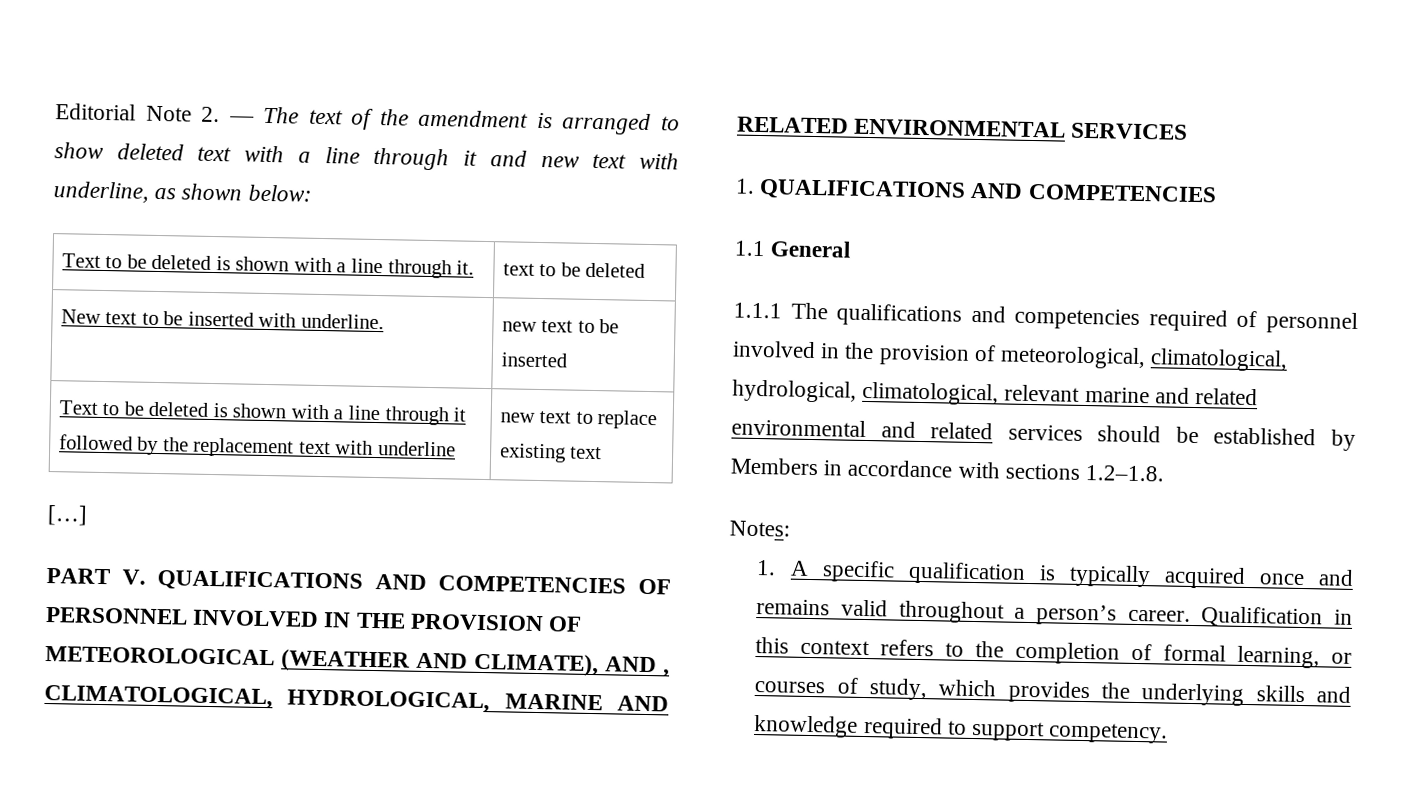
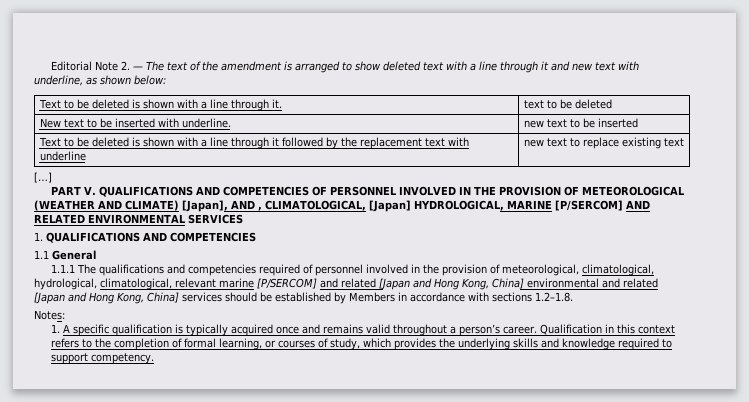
[474,652,599,677] CLIMATE), -> [125,200,228,212] CLIMATE) [Japan],
(273, 697) none -> [369,200,411,212] [Japan]
(603, 702) none -> [555,200,623,211] [P/SERCOM]
[1154,387,1259,406] [731,418,994,440] and related environmental and related -> [257,278,658,290] [34,292,179,304] [P/SERCOM] and related [Japan and Hong Kong, China] environmental and related [Japan and Hong Kong, China]

